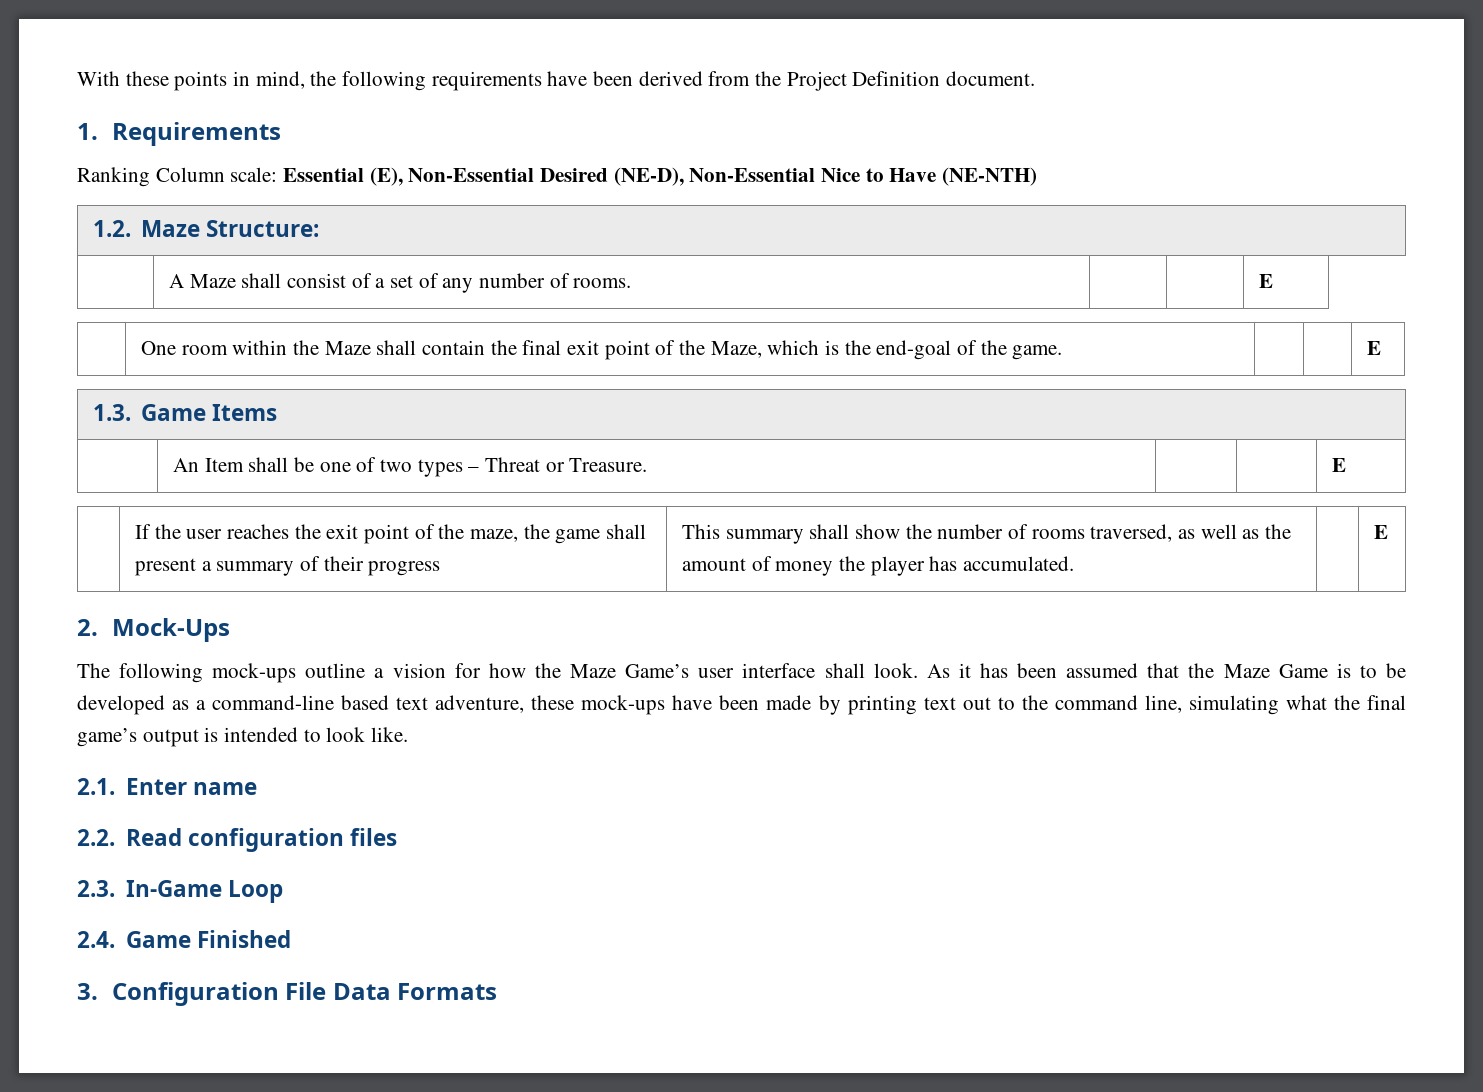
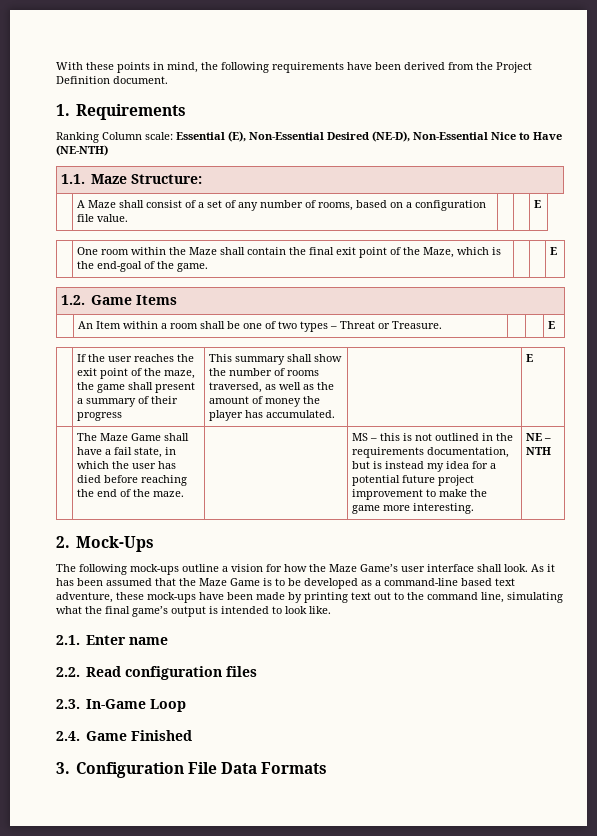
[92,220,131,237] 1.2. -> [61,174,86,184] 1.1.
[573,278,632,288] rooms. -> [318,200,487,211] [77,214,129,222] rooms, based on a configuration file value.
[92,404,131,421] 1.3. -> [61,295,86,305] 1.2.
(244, 465) none -> [123,321,199,329] within a room
(1388, 532) none -> [77,433,190,441] [77,447,177,458] [77,461,177,469] [77,475,188,486] [77,489,185,497] [352,433,514,441] [352,447,510,458] [352,461,497,472] [352,475,475,486] [352,489,488,500] [352,503,475,514] [526,433,552,441] [526,447,552,455] // | The Maze Game shall have a fail state, in which the user has died before reaching the end of the maze. | | MS – this is not outlined in the requirements documentation, but is instead my idea for a potential future project improvement to make the game more interesting. | NE – NTH

